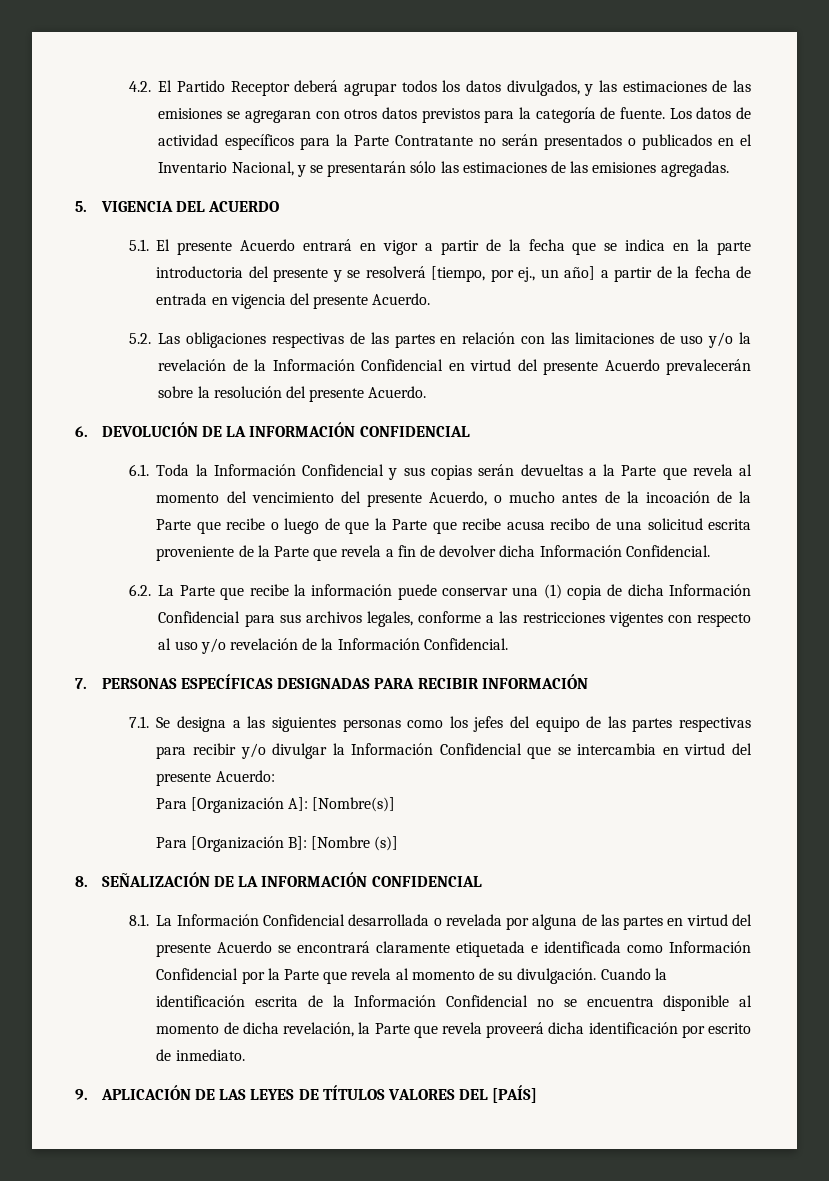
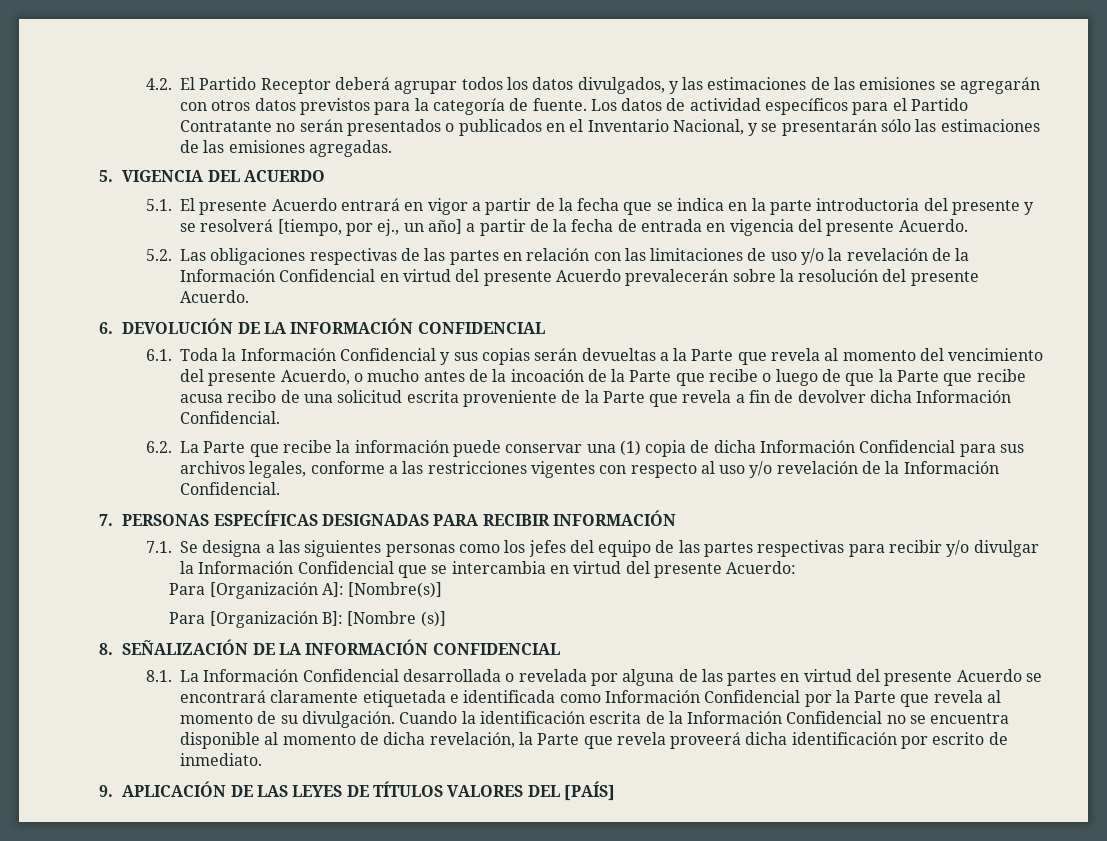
[244,110,311,123] agregaran -> [960,77,1041,94] agregarán
[335,134,389,146] la Parte -> [892,98,969,111] el Partido

